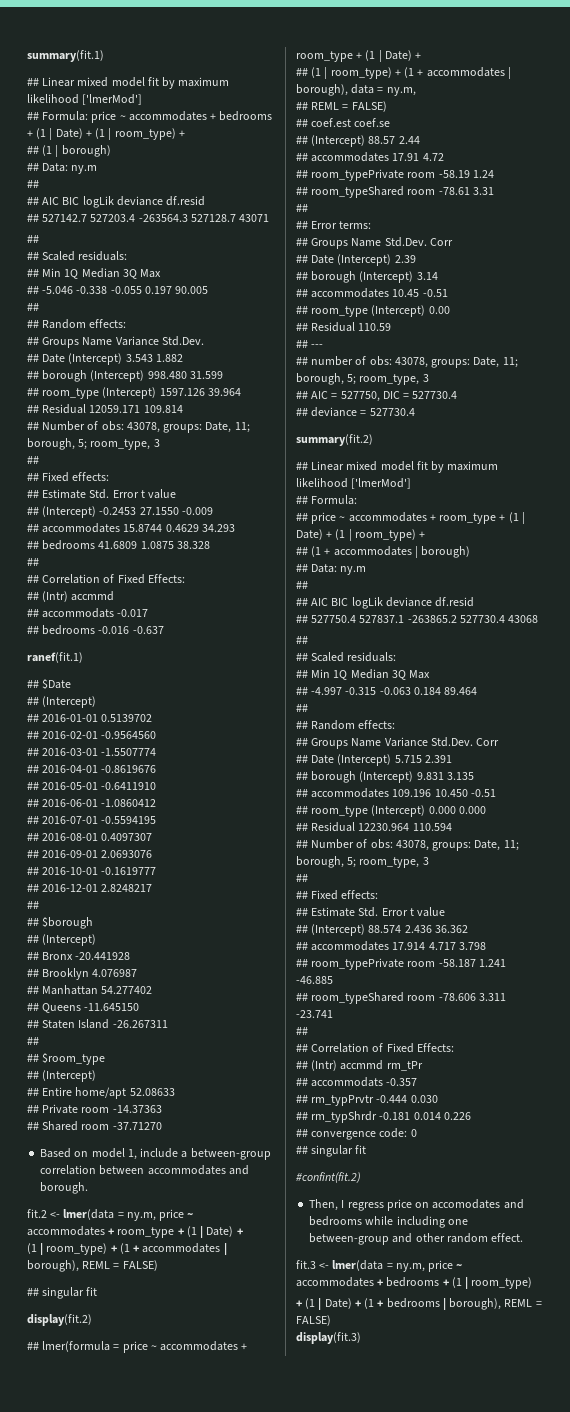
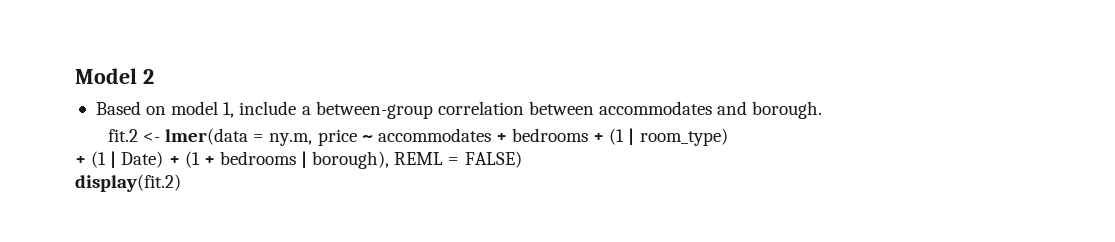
[27,50,104,62] [27,77,230,89] [27,94,143,105] [27,111,273,123] [27,128,185,140] [27,145,111,157] [27,163,98,174] [27,180,39,188] [27,196,206,208] [27,214,270,222] [27,235,39,243] [27,251,128,261] [27,268,162,279] [27,286,209,294] [27,303,39,311] [27,319,127,329] [27,336,204,348] [27,353,183,365] [27,370,223,382] [27,387,241,399] [27,404,183,414] [27,421,250,433] [27,438,160,450] [27,456,39,464] [27,472,110,482] [27,489,177,499] [27,506,213,518] [27,523,235,533] [27,540,210,550] [27,558,39,566] [27,574,185,584] [27,591,115,602] [27,608,149,618] [27,625,164,635] [27,652,83,663] [27,679,72,689] [27,696,97,708] [27,714,153,722] [27,731,157,739] [27,748,157,756] [27,765,157,773] [27,782,157,790] [27,799,157,807] [27,816,157,824] [27,833,153,841] [27,850,153,858] [27,867,157,875] [27,884,153,892] [27,901,39,909] [27,917,94,929] [27,934,97,946] [27,952,131,960] [27,968,138,980] [27,985,153,995] [27,1003,140,1013] [27,1019,168,1029] [27,1037,39,1045] [27,1053,106,1065] [27,1070,97,1082] [27,1087,175,1099] [27,1104,162,1114] [27,1121,162,1131] summary(fit.1) // ## Linear mixed model fit by maximum likelihood ['lmerMod'] // ## Formula: price ~ accommodates + bedrooms + (1 | Date) + (1 | room_type) + // ## (1 | borough) // ## Data: ny.m // ## // ## AIC BIC logLik deviance df.resid // ## 527142.7 527203.4 -263564.3 527128.7 43071 // ## // ## Scaled residuals: // ## Min 1Q Median 3Q Max // ## -5.046 -0.338 -0.055 0.197 90.005 // ## // ## Random effects: // ## Groups Name Variance Std.Dev. // ## Date (Intercept) 3.543 1.882 // ## borough (Intercept) 998.480 31.599 // ## room_type (Intercept) 1597.126 39.964 // ## Residual 12059.171 109.814 // ## Number of obs: 43078, groups: Date, 11; borough, 5; room_type, 3 // ## // ## Fixed effects: // ## Estimate Std. Error t value // ## (Intercept) -0.2453 27.1550 -0.009 // ## accommodates 15.8744 0.4629 34.293 // ## bedrooms 41.6809 1.0875 38.328 // ## // ## Correlation of Fixed Effects: // ## (Intr) accmmd // ## accommodats -0.017 // ## bedrooms -0.016 -0.637 // ranef(fit.1) // ## $Date // ## (Intercept) // ## 2016-01-01 0.5139702 // ## 2016-02-01 -0.9564560 // ## 2016-03-01 -1.5507774 // ## 2016-04-01 -0.8619676 // ## 2016-05-01 -0.6411910 // ## 2016-06-01 -1.0860412 // ## 2016-07-01 -0.5594195 // ## 2016-08-01 0.4097307 // ## 2016-09-01 2.0693076 // ## 2016-10-01 -0.1619777 // ## 2016-12-01 2.8248217 // ## // ## $borough // ## (Intercept) // ## Bronx -20.441928 // ## Brooklyn 4.076987 // ## Manhattan 54.277402 // ## Queens -11.645150 // ## Staten Island -26.267311 // ## // ## $room_type // ## (Intercept) // ## Entire home/apt 52.08633 // ## Private room -14.37363 // ## Shared room -37.71270 -> [75,68,154,84] Model 2
[117,1226,243,1238] [27,1243,227,1255] [27,1260,158,1272] [27,1287,98,1299] [27,1314,92,1326] [27,1341,248,1353] [296,50,422,62] [296,67,511,79] [296,84,416,96] [296,101,387,112] [296,118,391,127] [296,135,420,147] [296,152,444,162] [296,169,494,181] [296,186,494,198] [296,204,308,212] [296,221,372,229] [296,237,453,249] [296,254,416,266] [296,271,438,283] [296,288,448,298] [296,305,450,317] [296,322,392,332] [296,340,324,348] [296,356,518,368] [296,373,429,385] [296,391,458,402] [296,407,415,417] [296,434,373,446] [296,461,499,473] [296,478,412,489] [296,495,358,505] [296,512,525,524] [296,529,426,541] [296,546,471,558] [296,564,367,575] [296,581,308,589] [296,597,475,609] [296,615,539,623] [296,636,308,644] [296,652,397,662] [296,669,431,680] [296,687,478,695] [296,704,308,712] [296,720,396,730] [296,737,500,749] [296,754,452,766] [296,771,474,783] [296,788,496,798] [296,805,486,817] [296,822,452,832] [296,839,519,851] [296,856,429,868] [296,874,308,882] [296,890,379,900] [296,907,446,917] [296,924,468,936] [296,941,486,951] [296,958,506,970] [296,976,333,984] [296,992,506,1004] [296,1010,333,1018] [296,1027,308,1035] [296,1043,454,1053] [296,1060,423,1071] [296,1077,418,1087] [296,1095,438,1106] [296,1111,471,1123] [296,1128,417,1140] [296,1145,367,1157] [296,1172,361,1183] [309,1199,524,1211] [309,1216,468,1228] [309,1233,524,1245] [296,1260,463,1272] [296,1277,384,1287] room_type + (1 | Date) + // (1 | room_type) + (1 + accommodates | borough), REML = FALSE) // ## singular fit // display(fit.2) // ## lmer(formula = price ~ accommodates + room_type + (1 | Date) + // ## (1 | room_type) + (1 + accommodates | borough), data = ny.m, // ## REML = FALSE) // ## coef.est coef.se // ## (Intercept) 88.57 2.44 // ## accommodates 17.91 4.72 // ## room_typePrivate room -58.19 1.24 // ## room_typeShared room -78.61 3.31 // ## // ## Error terms: // ## Groups Name Std.Dev. Corr // ## Date (Intercept) 2.39 // ## borough (Intercept) 3.14 // ## accommodates 10.45 -0.51 // ## room_type (Intercept) 0.00 // ## Residual 110.59 // ## --- // ## number of obs: 43078, groups: Date, 11; borough, 5; room_type, 3 // ## AIC = 527750, DIC = 527730.4 // ## deviance = 527730.4 // summary(fit.2) // ## Linear mixed model fit by maximum likelihood ['lmerMod'] // ## Formula: // ## price ~ accommodates + room_type + (1 | Date) + (1 | room_type) + // ## (1 + accommodates | borough) // ## Data: ny.m // ## // ## AIC BIC logLik deviance df.resid // ## 527750.4 527837.1 -263865.2 527730.4 43068 // ## // ## Scaled residuals: // ## Min 1Q Median 3Q Max // ## -4.997 -0.315 -0.063 0.184 89.464 // ## // ## Random effects: // ## Groups Name Variance Std.Dev. Corr // ## Date (Intercept) 5.715 2.391 // ## borough (Intercept) 9.831 3.135 // ## accommodates 109.196 10.450 -0.51 // ## room_type (Intercept) 0.000 0.000 // ## Residual 12230.964 110.594 // ## Number of obs: 43078, groups: Date, 11; borough, 5; room_type, 3 // ## // ## Fixed effects: // ## Estimate Std. Error t value // ## (Intercept) 88.574 2.436 36.362 // ## accommodates 17.914 4.717 3.798 // ## room_typePrivate room -58.187 1.241 -46.885 // ## room_typeShared room -78.606 3.311 -23.741 // ## // ## Correlation of Fixed Effects: // ## (Intr) accmmd rm_tPr // ## accommodats -0.357 // ## rm_typPrvtr -0.444 0.030 // ## rm_typShrdr -0.181 0.014 0.226 // ## convergence code: 0 // ## singular fit // #confint(fit.2) // Then, I regress price on accomodates and bedrooms while including one between-group and other random effect. // fit.3 <- lmer(data = ny.m, price ~ accommodates + -> (507, 137) none
[296,1332,361,1344] display(fit.3) -> [75,174,181,192] display(fit.2)

